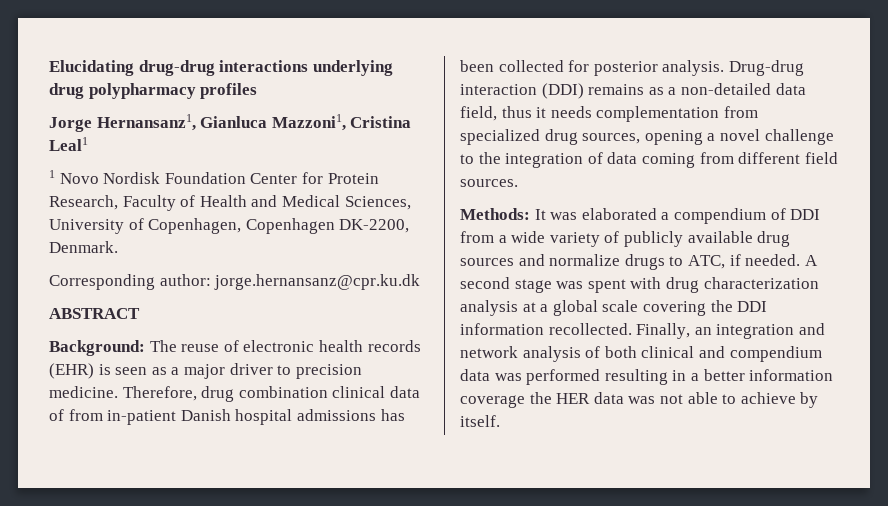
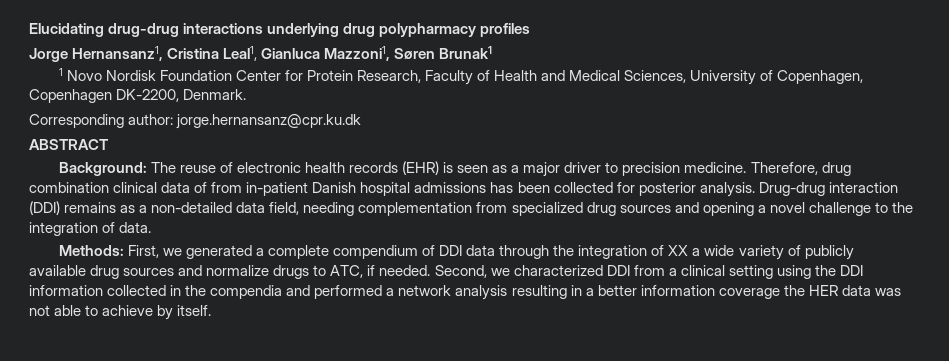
[200,114,412,131] [49,137,88,151] Gianluca Mazzoni1, Cristina Leal1 -> [167,46,493,61] Cristina Leal1, Gianluca Mazzoni1, Søren Brunak1
[501,106,592,118] thus it needs -> [303,202,355,216] needing
[582,133,641,144] sources, -> [619,202,699,213] sources and
[607,152,838,168] [460,179,518,187] [460,208,821,224] [460,231,494,243] data coming from different field sources. // Methods: It was elaborated a compendium of DDI from -> [119,222,152,233] [58,245,689,259] data. // Methods: First, we generated a complete compendium of DDI data through the integration of XX
[804,255,818,266] [460,277,819,293] [460,300,768,316] [460,323,825,339] [460,346,822,362] [460,369,601,385] A second stage was spent with drug characterization analysis at a global scale covering the DDI information recollected. Finally, an integration and network analysis of both clinical and compendium data was performed -> [434,265,863,279] [29,285,508,300] Second, we characterized DDI from a clinical setting using the DDI information collected in the compendia and performed a network analysis

